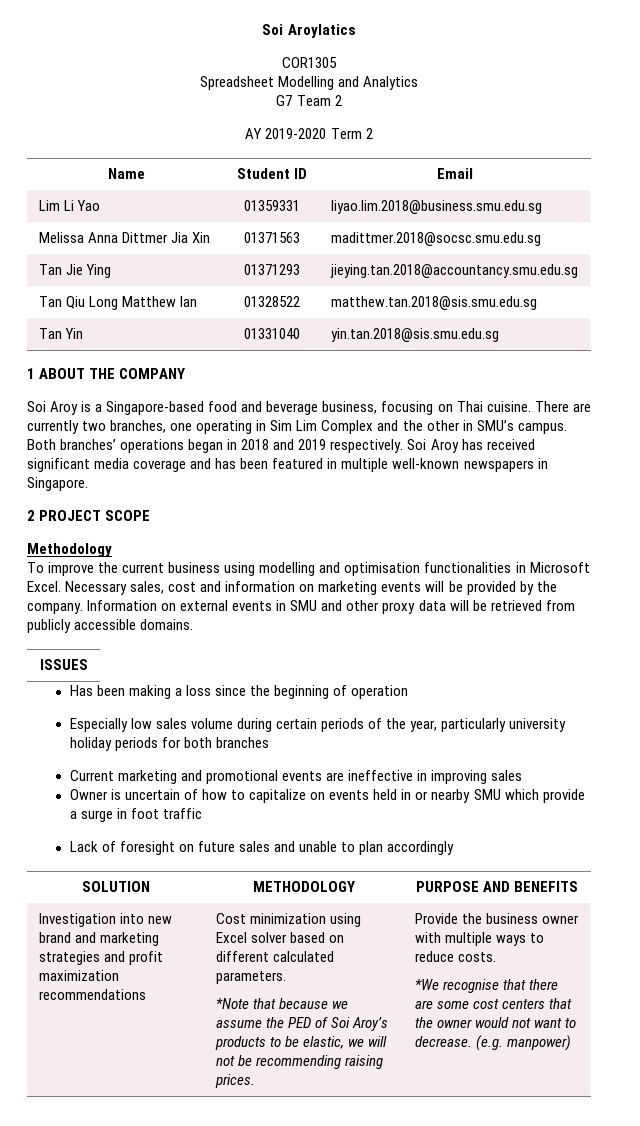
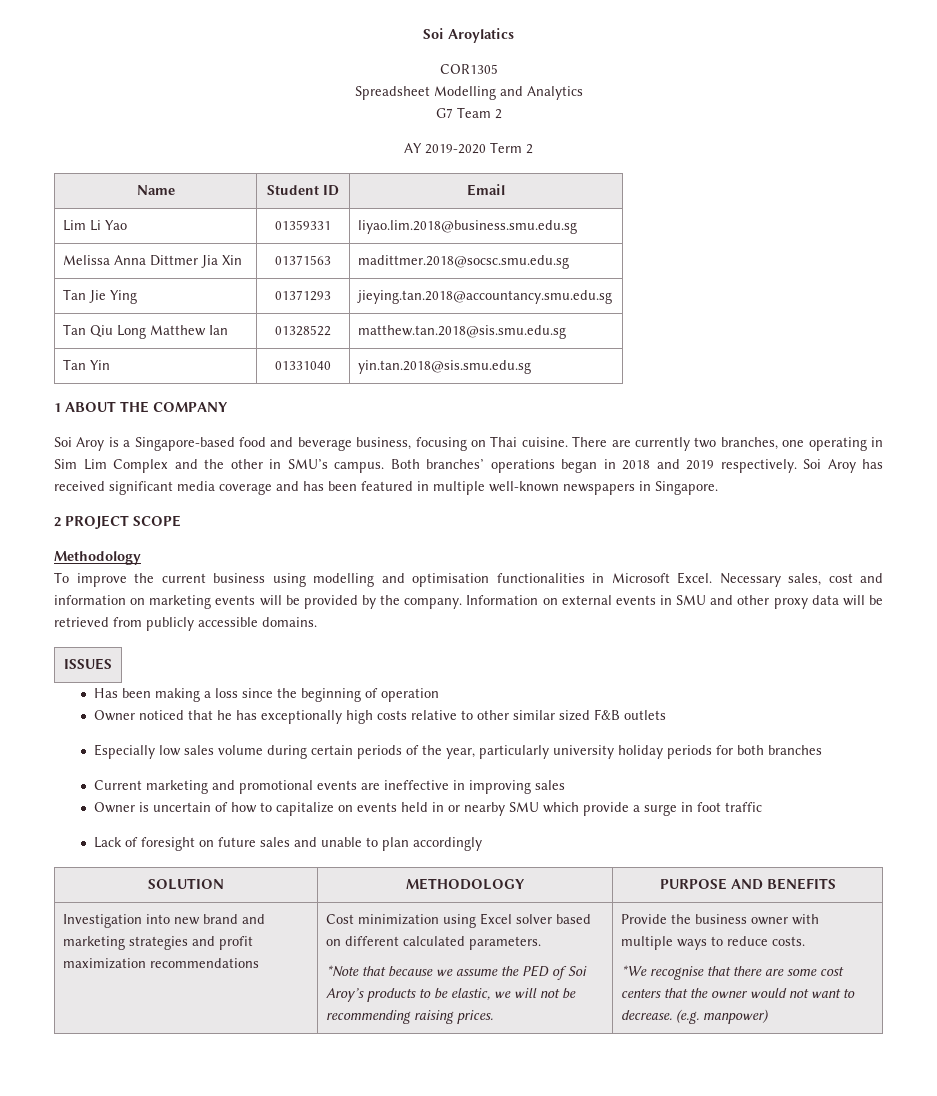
(409, 692) none -> [93,709,666,724] // Owner noticed that he has exceptionally high costs relative to other similar sized F&B outlets

